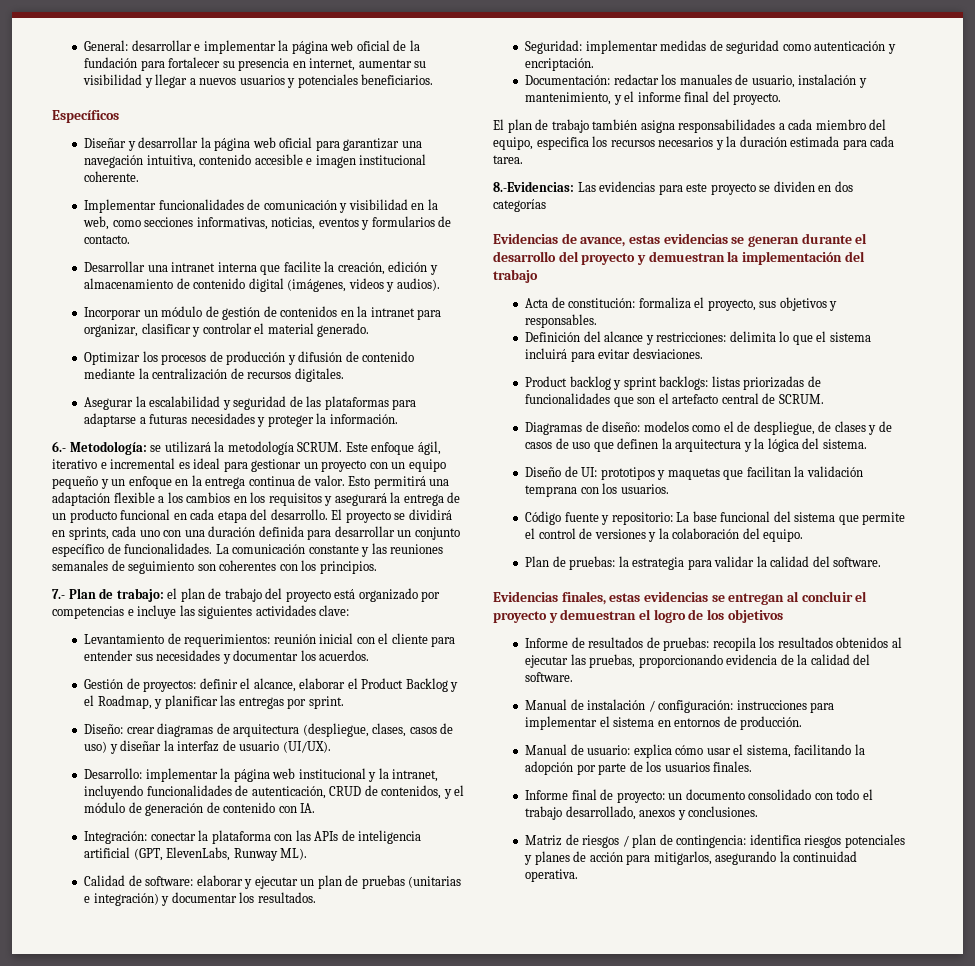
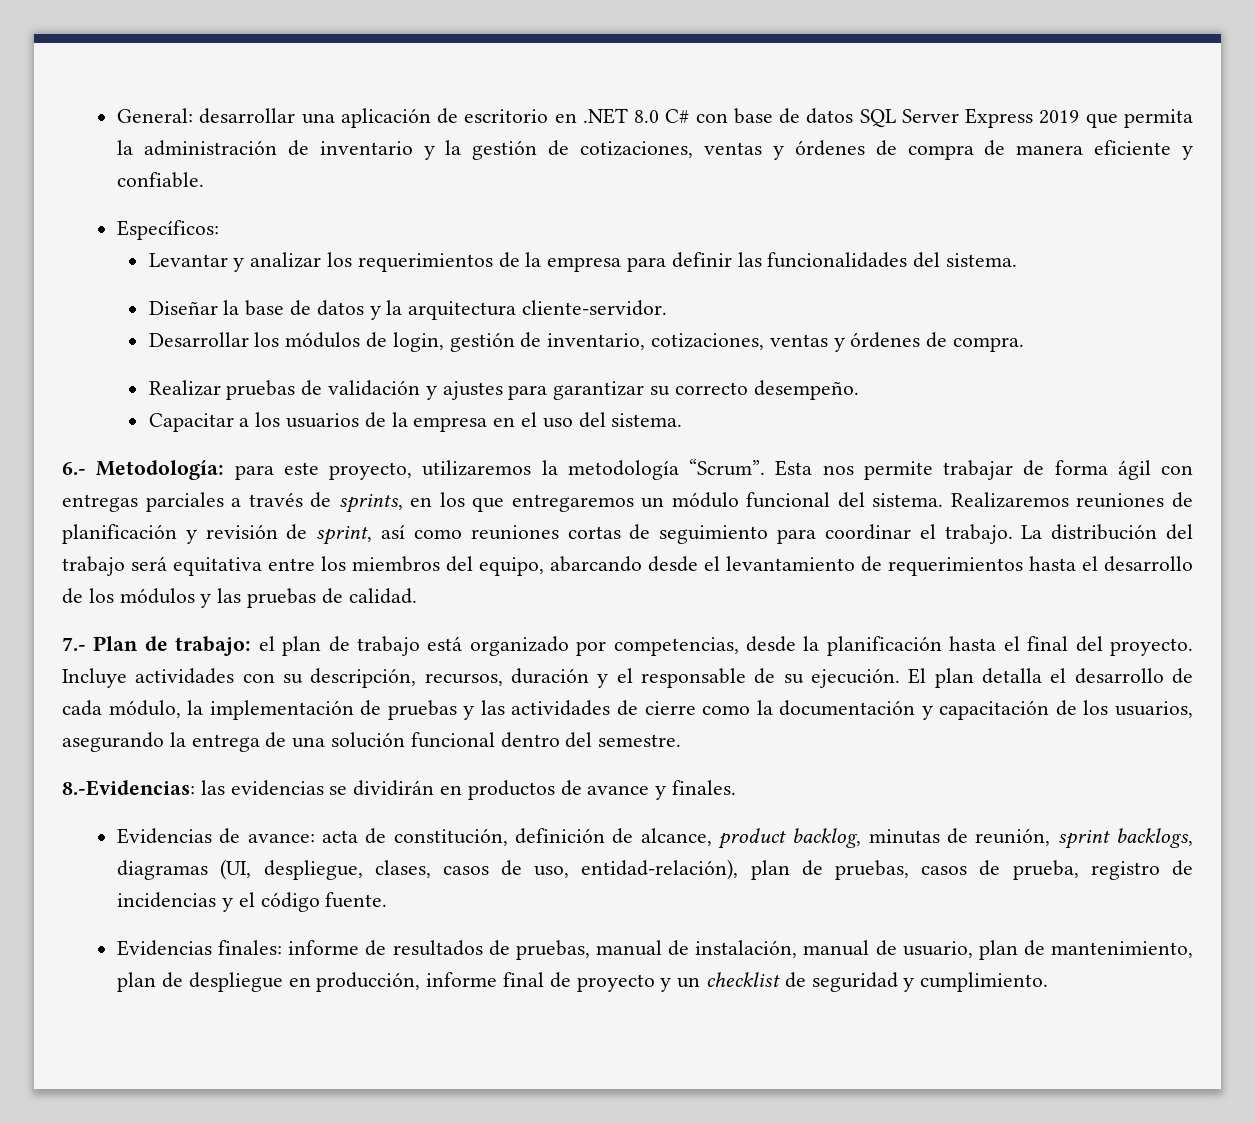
[194,40,420,54] [84,57,427,71] [83,74,434,88] [52,110,119,123] [84,137,422,151] [84,154,427,168] [84,171,140,182] [84,199,438,213] [83,216,452,230] [84,235,131,244] [84,261,438,275] [84,278,440,292] [84,306,442,320] [84,323,370,337] [84,351,415,365] [84,368,344,382] [84,396,417,410] [84,413,398,427] [52,441,441,455] [52,458,446,472] [52,475,450,489] [52,492,461,506] [52,509,452,523] [52,526,460,540] [52,543,444,557] [52,560,377,574] e implementar la página web oficial de la fundación para fortalecer su presencia en internet, aumentar su visibilidad y llegar a nuevos usuarios y potenciales beneficiarios. // Específicos // Diseñar y desarrollar la página web oficial para garantizar una navegación intuitiva, contenido accesible e imagen institucional coherente. // Implementar funcionalidades de comunicación y visibilidad en la web, como secciones informativas, noticias, eventos y formularios de contacto. // Desarrollar una intranet interna que facilite la creación, edición y almacenamiento de contenido digital (imágenes, videos y audios). // Incorporar un módulo de gestión de contenidos en la intranet para organizar, clasificar y controlar el material generado. // Optimizar los procesos de producción y difusión de contenido mediante la centralización de recursos digitales. // Asegurar la escalabilidad y seguridad de las plataformas para adaptarse a futuras necesidades y proteger la información. // 6.- Metodología: se utilizará la metodología SCRUM. Este enfoque ágil, iterativo e incremental es ideal para gestionar un proyecto con un equipo pequeño y un enfoque en la entrega continua de valor. Esto permitirá una adaptación flexible a los cambios en los requisitos y asegurará la entrega de un producto funcional en cada etapa del desarrollo. El proyecto se dividirá en sprints, cada uno con una duración definida para desarrollar un conjunto específico de funcionalidades. La comunicación constante y las reuniones semanales de seguimiento son coherentes con los principios. -> [301,108,1194,128] [117,140,1194,160] [117,172,205,188] [117,220,220,240] [148,252,1018,272] [148,300,668,320] [148,332,1025,352] [148,380,859,400] [148,412,683,432] [62,459,1193,480] [62,492,1193,513] [62,524,1194,545] [62,556,1193,576] [62,588,417,608] una aplicación de escritorio en .NET 8.0 C# con base de datos SQL Server Express 2019 que permita la administración de inventario y la gestión de cotizaciones, ventas y órdenes de compra de manera eficiente y confiable. // Específicos: // Levantar y analizar los requerimientos de la empresa para definir las funcionalidades del sistema. // Diseñar la base de datos y la arquitectura cliente-servidor. // Desarrollar los módulos de login, gestión de inventario, cotizaciones, ventas y órdenes de compra. // Realizar pruebas de validación y ajustes para garantizar su correcto desempeño. // Capacitar a los usuarios de la empresa en el uso del sistema. // 6.- Metodología: para este proyecto, utilizaremos la metodología “Scrum”. Esta nos permite trabajar de forma ágil con entregas parciales a través de sprints, en los que entregaremos un módulo funcional del sistema. Realizaremos reuniones de planificación y revisión de sprint, así como reuniones cortas de seguimiento para coordinar el trabajo. La distribución del trabajo será equitativa entre los miembros del equipo, abarcando desde el levantamiento de requerimientos hasta el desarrollo de los módulos y las pruebas de calidad.
[265,588,331,602] del proyecto -> (420, 646) none
[52,605,350,619] [84,633,456,647] [84,650,370,664] [84,678,459,692] [84,695,344,709] [84,723,454,737] [84,740,331,754] [84,768,439,782] [84,785,465,799] [84,802,316,816] [84,830,422,844] [84,847,308,861] [84,875,462,889] [84,892,316,906] [525,40,896,54] [525,58,595,71] [525,74,867,88] [525,91,782,105] [493,119,887,133] [493,136,895,150] [493,155,523,164] [493,181,853,195] [493,199,546,212] [493,233,868,247] [493,251,865,265] [493,269,538,283] [525,297,838,311] [525,314,598,328] [525,331,871,345] [525,348,703,362] [525,376,821,390] [525,393,824,407] [525,421,892,435] [525,438,867,452] [525,466,863,480] [525,483,669,497] [525,511,906,525] [525,528,804,542] [525,556,882,570] [493,591,868,605] [493,609,783,623] [525,637,902,651] [525,654,871,668] [525,672,574,682] [525,699,835,713] [525,716,803,730] [525,744,865,758] [525,761,753,775] [525,789,873,803] [525,806,759,820] [525,834,905,848] [524,851,858,865] [525,869,579,882] competencias e incluye las siguientes actividades clave: // Levantamiento de requerimientos: reunión inicial con el cliente para entender sus necesidades y documentar los acuerdos. // Gestión de proyectos: definir el alcance, elaborar el Product Backlog y el Roadmap, y planificar las entregas por sprint. // Diseño: crear diagramas de arquitectura (despliegue, clases, casos de uso) y diseñar la interfaz de usuario (UI/UX). // Desarrollo: implementar la página web institucional y la intranet, incluyendo funcionalidades de autenticación, CRUD de contenidos, y el módulo de generación de contenido con IA. // Integración: conectar la plataforma con las APIs de inteligencia artificial (GPT, ElevenLabs, Runway ML). // Calidad de software: elaborar y ejecutar un plan de pruebas (unitarias e integración) y documentar los resultados. // Seguridad: implementar medidas de seguridad como autenticación y encriptación. // Documentación: redactar los manuales de usuario, instalación y mantenimiento, y el informe final del proyecto. // El plan de trabajo también asigna responsabilidades a cada miembro del equipo, especifica los recursos necesarios y la duración estimada para cada tarea. // 8.-Evidencias: Las evidencias para este proyecto se dividen en dos categorías // Evidencias de avance, estas evidencias se generan durante el desarrollo del proyecto y demuestran la implementación del trabajo // Acta de constitución: formaliza el proyecto, sus objetivos y responsables. // Definición del alcance y restricciones: delimita lo que el sistema incluirá para evitar desviaciones. // Product backlog y sprint backlogs: listas priorizadas de funcionalidades que son el artefacto central de SCRUM. // Diagramas de diseño: modelos como el de despliegue, de clases y de casos de uso que definen la arquitectura y la lógica del sistema. // Diseño de UI: prototipos y maquetas que facilitan la validación temprana con los usuarios. // Código fuente y repositorio: La base funcional del sistema que permite el control de versiones y la colaboración del equipo. // Plan de pruebas: la estrategia para validar la calidad del software. // Evidencias finales, estas evidencias se entregan al concluir el proyecto y demuestran el logro de los objetivos // Informe de resultados de pruebas: recopila los resultados obtenidos al ejecutar las pruebas, proporcionando evidencia de la calidad del software. // Manual de instalación / configuración: instrucciones para implementar el sistema en entornos de producción. // Manual de usuario: explica cómo usar el sistema, facilitando la adopción por parte de los usuarios finales. // Informe final de proyecto: un documento consolidado con todo el trabajo desarrollado, anexos y conclusiones. // Matriz de riesgos / plan de contingencia: identifica riesgos potenciales y planes de acción para mitigarlos, asegurando la continuidad operativa. -> [613,636,1194,656] [62,668,1194,688] [62,700,1193,720] [62,732,682,752] [62,780,737,800] [117,828,1194,849] [117,859,1193,880] [117,892,388,912] [117,940,1193,960] [117,972,1049,992] competencias, desde la planificación hasta el final del proyecto. Incluye actividades con su descripción, recursos, duración y el responsable de su ejecución. El plan detalla el desarrollo de cada módulo, la implementación de pruebas y las actividades de cierre como la documentación y capacitación de los usuarios, asegurando la entrega de una solución funcional dentro del semestre. // 8.-Evidencias: las evidencias se dividirán en productos de avance y finales. // Evidencias de avance: acta de constitución, definición de alcance, product backlog, minutas de reunión, sprint backlogs, diagramas (UI, despliegue, clases, casos de uso, entidad-relación), plan de pruebas, casos de prueba, registro de incidencias y el código fuente. // Evidencias finales: informe de resultados de pruebas, manual de instalación, manual de usuario, plan de mantenimiento, plan de despliegue en producción, informe final de proyecto y un checklist de seguridad y cumplimiento.

